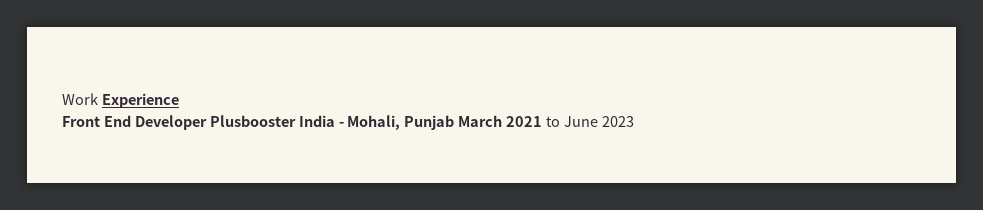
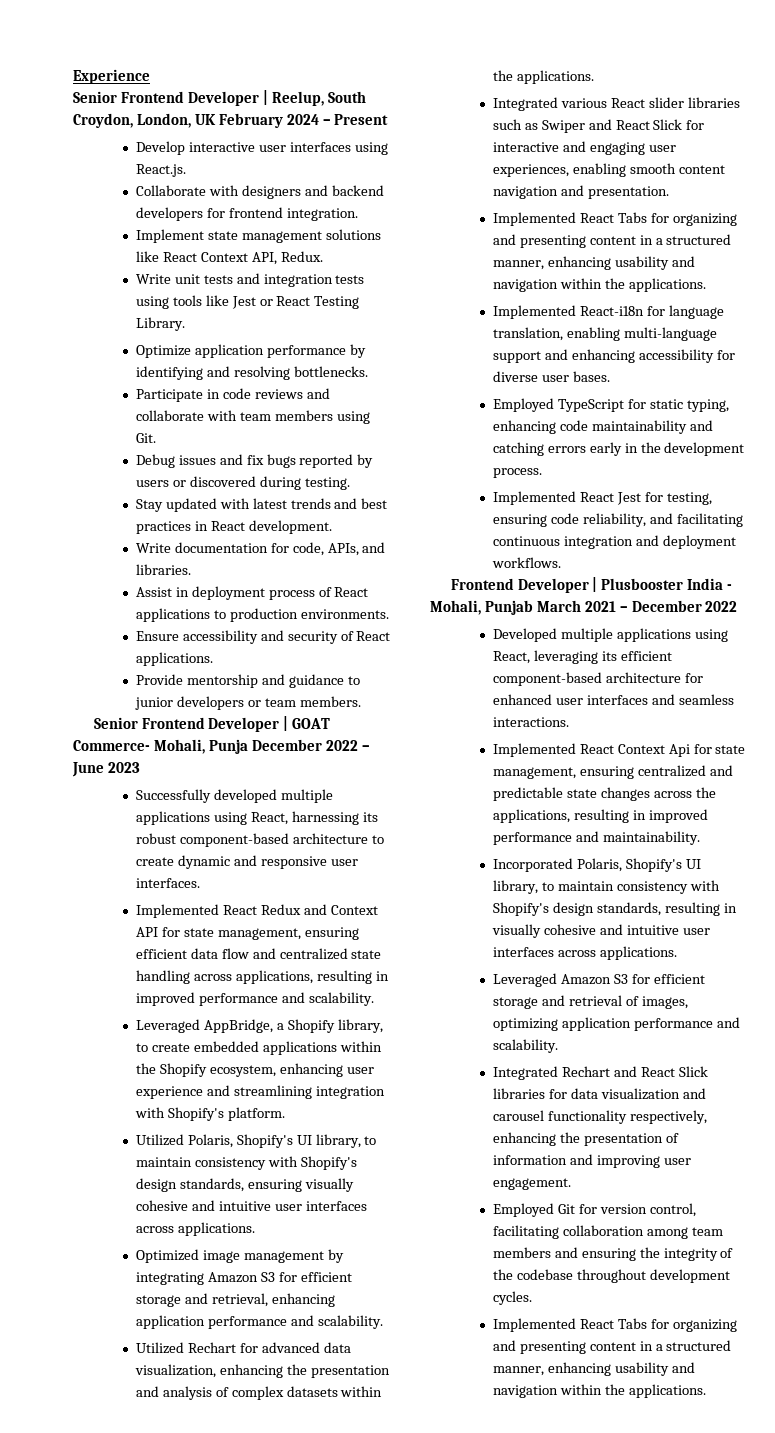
[62,93,98,105] Work -> (73, 76) none
[62,115,207,130] Front End Developer -> [73,90,366,106] [73,113,389,128] [135,141,388,155] [135,164,186,177] [135,185,384,199] [135,207,358,221] [135,229,381,243] [135,251,323,265] [135,273,365,287] [135,295,360,309] [135,317,185,331] [135,344,366,358] [135,366,368,380] [135,388,330,402] [135,410,370,424] [135,433,156,443] [135,454,374,468] [135,476,350,490] [135,498,388,512] [135,520,332,534] [135,542,386,556] [135,564,191,575] [135,586,369,600] [135,608,389,622] [135,630,391,644] [135,652,213,666] [135,674,360,688] [134,696,361,710] [93,716,331,732] [73,739,370,754] [72,762,140,777] [135,789,333,803] [135,811,378,825] [135,833,384,847] [135,855,358,869] [135,878,200,888] [135,904,378,918] [135,927,359,940] [135,948,382,960] [135,970,389,984] [135,992,374,1006] [135,1019,383,1033] [135,1041,382,1055] [135,1063,374,1077] [135,1085,385,1099] [134,1107,285,1121] [135,1134,377,1148] [135,1156,357,1170] [135,1178,354,1192] [135,1200,367,1211] [135,1222,255,1236] [135,1249,344,1263] [135,1272,352,1285] [135,1293,335,1307] [135,1315,383,1329] [135,1342,351,1354] [134,1364,390,1378] [135,1386,383,1400] [492,70,594,84] [492,97,740,111] [492,119,705,133] [492,141,676,155] [492,163,725,177] [492,185,669,199] [492,212,737,226] [492,234,732,248] [492,256,695,270] [492,278,706,292] [492,305,724,319] [492,327,717,341] [492,349,735,363] [492,371,610,382] [492,398,729,412] [492,420,713,434] [492,442,745,456] [492,468,542,478] [492,491,712,505] [492,513,743,527] [492,535,736,549] [491,557,561,568] [450,577,598,593] Senior Frontend Developer | Reelup, South Croydon, London, UK February 2024 – Present // Develop interactive user interfaces using React.js. // Collaborate with designers and backend developers for frontend integration. // Implement state management solutions like React Context API, Redux. // Write unit tests and integration tests using tools like Jest or React Testing Library. // Optimize application performance by identifying and resolving bottlenecks. // Participate in code reviews and collaborate with team members using Git. // Debug issues and fix bugs reported by users or discovered during testing. // Stay updated with latest trends and best practices in React development. // Write documentation for code, APIs, and libraries. // Assist in deployment process of React applications to production environments. // Ensure accessibility and security of React applications. // Provide mentorship and guidance to junior developers or team members. // Senior Frontend Developer | GOAT Commerce- Mohali, Punja December 2022 – June 2023 // Successfully developed multiple applications using React, harnessing its robust component-based architecture to create dynamic and responsive user interfaces. // Implemented React Redux and Context API for state management, ensuring efficient data flow and centralized state handling across applications, resulting in improved performance and scalability. // Leveraged AppBridge, a Shopify library, to create embedded applications within the Shopify ecosystem, enhancing user experience and streamlining integration with Shopify's platform. // Utilized Polaris, Shopify's UI library, to maintain consistency with Shopify's design standards, ensuring visually cohesive and intuitive user interfaces across applications. // Optimized image management by integrating Amazon S3 for efficient storage and retrieval, enhancing application performance and scalability. // Utilized Rechart for advanced data visualization, enhancing the presentation and analysis of complex datasets within the applications. // Integrated various React slider libraries such as Swiper and React Slick for interactive and engaging user experiences, enabling smooth content navigation and presentation. // Implemented React Tabs for organizing and presenting content in a structured manner, enhancing usability and navigation within the applications. // Implemented React-i18n for language translation, enabling multi-language support and enhancing accessibility for diverse user bases. // Employed TypeScript for static typing, enhancing code maintainability and catching errors early in the development process. // Implemented React Jest for testing, ensuring code reliability, and facilitating continuous integration and deployment workflows. // Frontend Developer |
[546,116,634,127] to June 2023 -> [619,600,738,612] [492,628,728,642] [492,650,672,664] [492,672,703,686] [492,694,734,705] [492,717,569,727] [492,743,746,757] [492,765,733,779] [492,787,716,801] [492,809,708,823] [492,831,700,845] [492,858,701,872] [492,880,720,894] [492,902,737,916] [491,924,710,938] [492,946,677,960] [492,973,705,987] [492,995,688,1009] [492,1017,740,1031] [492,1039,558,1053] [492,1066,708,1080] [492,1088,706,1100] [492,1110,707,1124] [492,1132,679,1146] [492,1154,691,1168] [492,1178,571,1190] [492,1203,696,1217] [492,1225,723,1239] [492,1247,734,1261] [492,1269,730,1283] [492,1291,532,1305] [492,1318,737,1332] [492,1340,732,1354] [492,1362,695,1376] [492,1384,706,1398] – December 2022 // Developed multiple applications using React, leveraging its efficient component-based architecture for enhanced user interfaces and seamless interactions. // Implemented React Context Api for state management, ensuring centralized and predictable state changes across the applications, resulting in improved performance and maintainability. // Incorporated Polaris, Shopify's UI library, to maintain consistency with Shopify's design standards, resulting in visually cohesive and intuitive user interfaces across applications. // Leveraged Amazon S3 for efficient storage and retrieval of images, optimizing application performance and scalability. // Integrated Rechart and React Slick libraries for data visualization and carousel functionality respectively, enhancing the presentation of information and improving user engagement. // Employed Git for version control, facilitating collaboration among team members and ensuring the integrity of the codebase throughout development cycles. // Implemented React Tabs for organizing and presenting content in a structured manner, enhancing usability and navigation within the applications.

